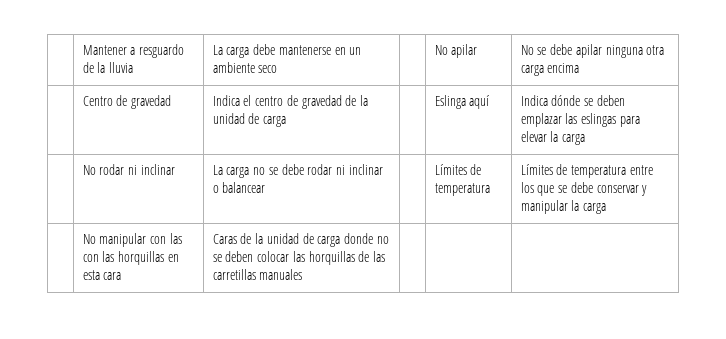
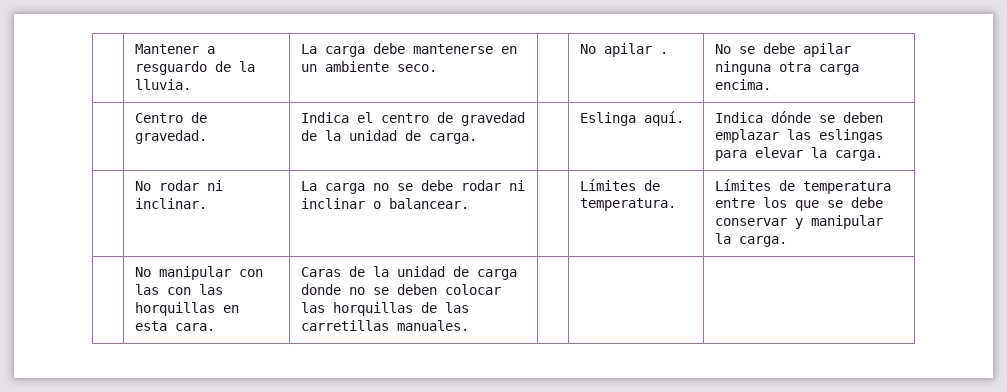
[109,62,134,73] lluvia -> [134,79,191,90] lluvia.
[258,65,278,73] seco -> [396,64,437,72] seco.
(478, 51) none -> [659,52,668,54] .
[547,63,580,73] encima -> [714,79,771,90] encima.
[131,95,172,109] gravedad -> [134,130,207,144] gravedad.
[263,116,287,127] carga -> [428,133,477,144] carga.
[469,95,490,109] aquí -> [643,111,684,126] aquí.
[562,134,586,145] carga -> [834,150,883,161] carga.
[140,164,175,175] inclinar -> [134,198,207,209] inclinar.
[222,182,266,193] [434,164,482,175] [434,183,490,196] balancear | | Límites de temperatura -> [388,198,469,209] [579,179,660,191] [579,198,676,211] balancear. | | Límites de temperatura.
[583,203,607,214] carga -> [738,236,787,247] carga.
[103,272,122,280] cara -> [174,323,215,331] cara.
[259,269,303,280] manuales -> [396,320,469,331] manuales.

